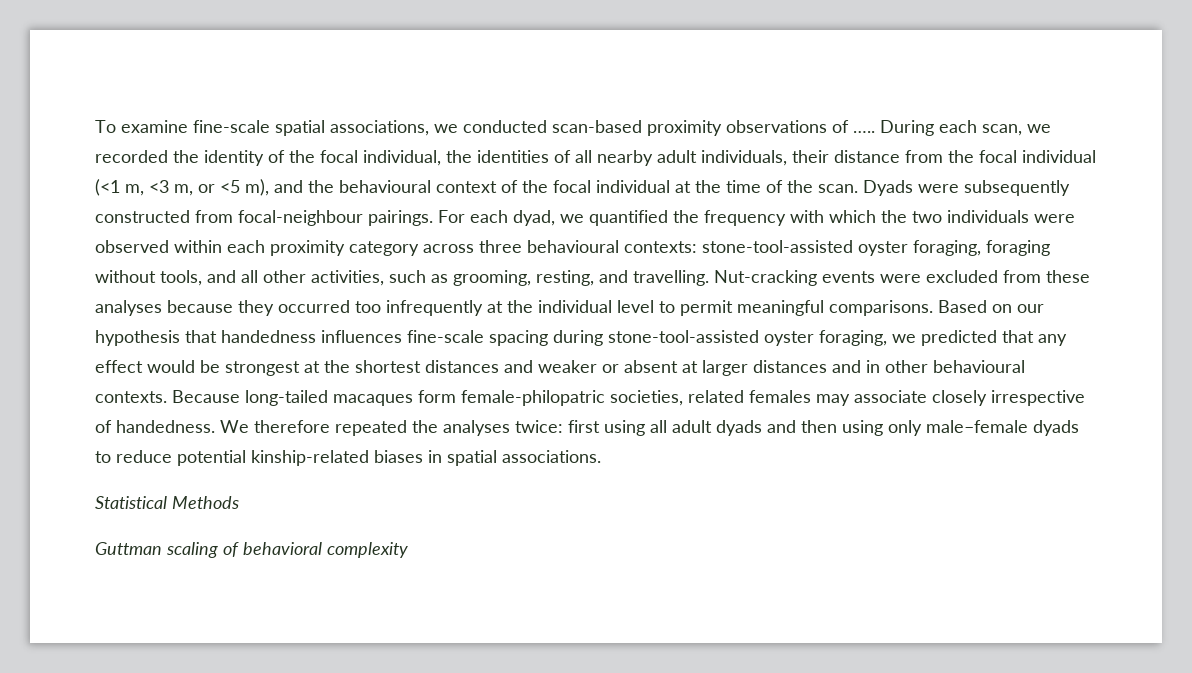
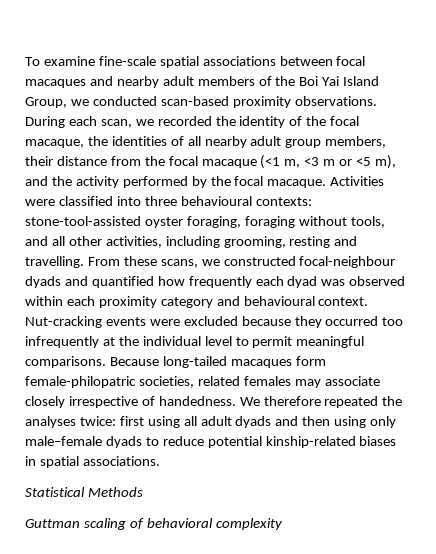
[330,120,429,136] associations, -> [202,56,366,66] [25,76,380,88] [25,97,67,108] associations between focal macaques and nearby adult members of the Boi Yai Island Group,
[726,120,875,133] observations of ….. -> [294,96,377,106] observations.
[363,150,441,166] individual, -> [25,139,84,148] macaque,
[701,150,787,166] individuals, -> [285,136,387,148] group members,
[1022,150,1096,163] individual -> [201,159,257,168] macaque
[174,184,193,196] m, -> [323,159,336,166] m
[339,180,1070,196] [95,210,1075,226] [95,240,474,256] behavioural context of the focal individual at the time of the scan. Dyads were subsequently constructed from focal-neighbour pairings. For each dyad, we quantified the frequency with which the two individuals were observed within each proximity category across -> [75,176,385,188] [25,196,141,206] activity performed by the focal macaque. Activities were classified into
[389,270,709,286] such as grooming, resting, and travelling. -> [165,236,358,248] [25,256,396,268] [25,276,406,288] [25,296,369,308] including grooming, resting and travelling. From these scans, we constructed focal-neighbour dyads and quantified how frequently each dyad was observed within each proximity category and behavioural context.
[1003,270,1090,283] [95,300,162,316] from these analyses -> (238, 321) none
[938,300,1044,313] [95,330,1067,346] [95,360,1025,376] [95,391,167,403] Based on our hypothesis that handedness influences fine-scale spacing during stone-tool-assisted oyster foraging, we predicted that any effect would be strongest at the shortest distances and weaker or absent at larger distances and in other behavioural contexts. -> (106, 362) none

